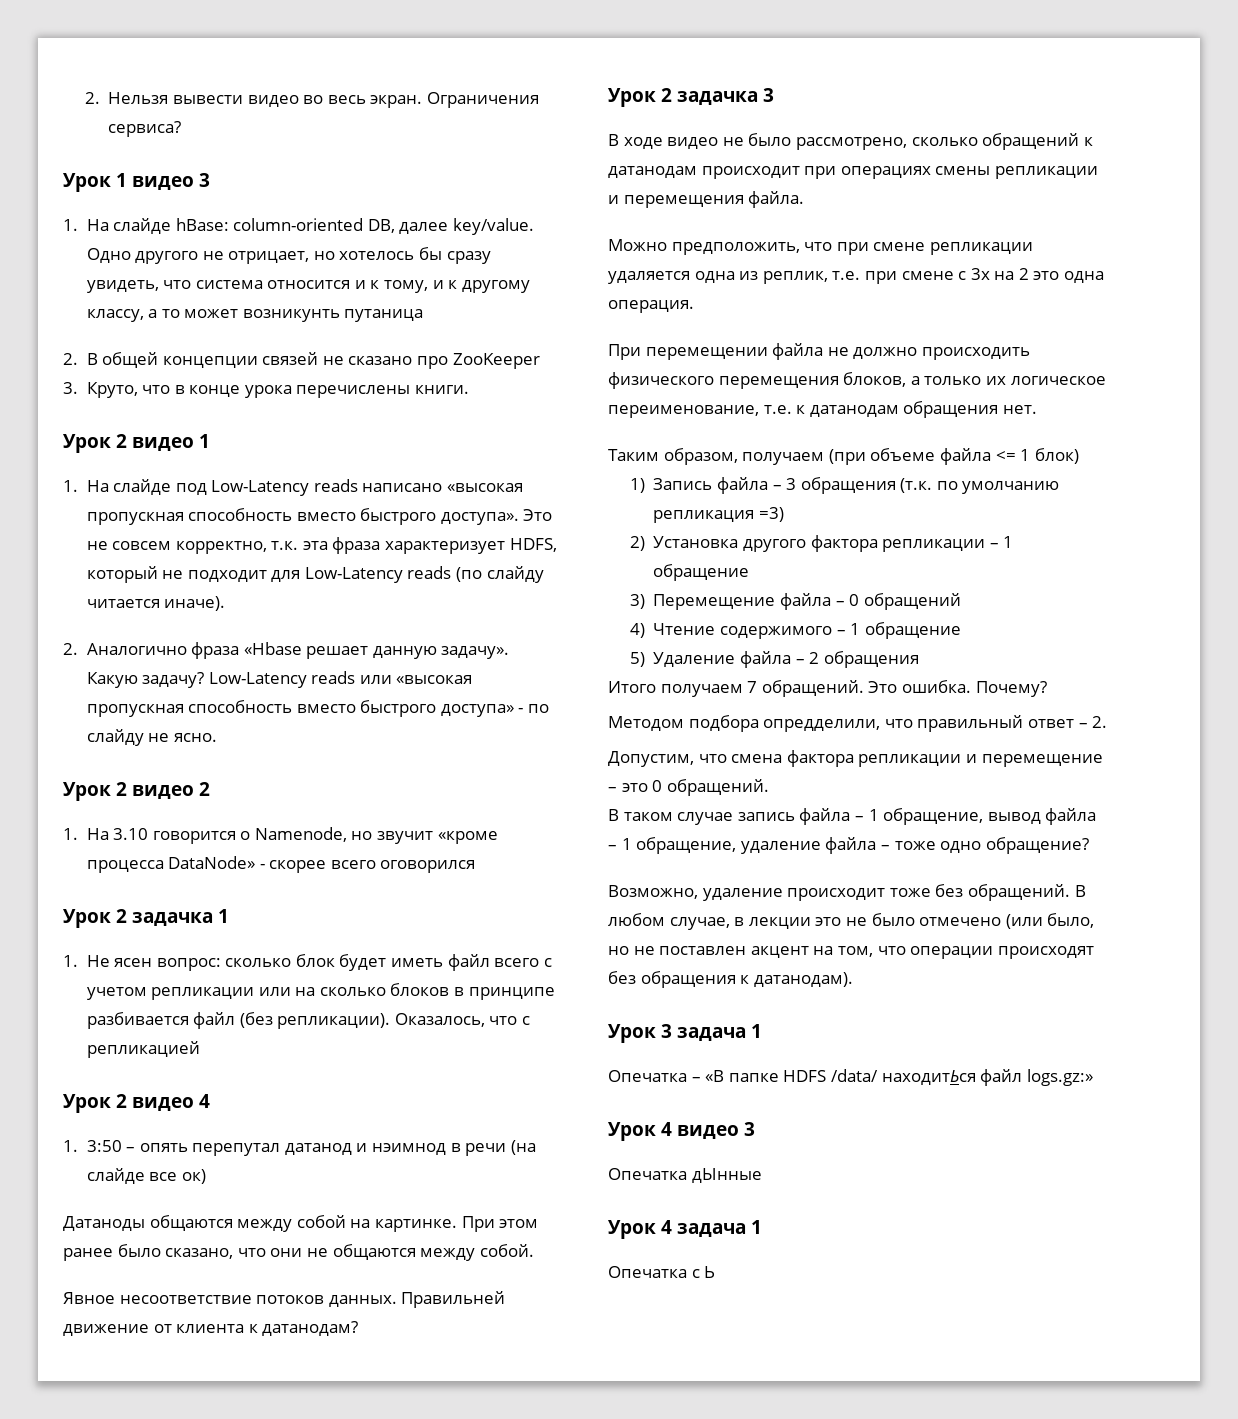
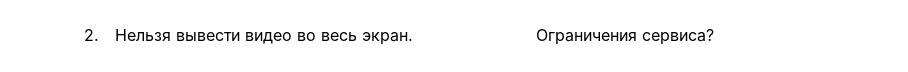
[63,173,210,192] [63,218,535,235] [86,247,491,264] [86,280,530,293] [86,309,424,322] [63,352,540,369] [63,382,470,398] [63,434,210,453] [63,479,524,496] [86,508,553,525] [86,537,557,554] [86,566,544,583] [86,596,226,611] [63,642,510,659] [86,671,473,688] [86,700,550,717] [86,729,217,746] [63,782,210,801] [63,827,498,844] [86,856,476,873] [63,909,229,928] [63,954,552,971] [86,983,555,1000] [86,1012,531,1029] [86,1041,200,1058] [63,1094,210,1113] [63,1140,536,1156] [86,1168,206,1184] [63,1215,539,1232] [63,1244,534,1261] [63,1291,506,1308] [63,1321,359,1336] [608,88,774,107] [608,133,1093,150] [608,166,1098,179] [608,191,805,208] [608,239,1033,255] [608,268,1105,284] [608,300,694,313] [608,343,1030,360] [608,372,1106,389] [608,401,1037,418] [608,448,1079,465] [629,477,1060,494] [653,507,784,523] [629,535,1014,552] [653,564,750,581] [629,593,961,610] [629,622,961,639] [629,651,919,668] [608,680,1047,697] [608,715,1108,732] [608,750,1103,767] [608,779,769,796] [608,808,1097,825] [608,837,1089,854] [608,884,1086,901] [608,913,1095,930] [608,946,1094,959] [608,971,853,988] [608,1024,762,1043] [608,1069,1093,1086] [608,1122,755,1141] [608,1168,762,1183] [608,1220,762,1239] [608,1266,716,1278] // Урок 1 видео 3 // 1. На слайде hBase: column-oriented DB, далее key/value. Одно другого не отрицает, но хотелось бы сразу увидеть, что система относится и к тому, и к другому классу, а то может возникунть путаница // 2. В общей концепции связей не сказано про ZooKeeper // 3. Круто, что в конце урока перечислены книги. // Урок 2 видео 1 // 1. На слайде под Low-Latency reads написано «высокая пропускная способность вместо быстрого доступа». Это не совсем корректно, т.к. эта фраза характеризует HDFS, который не подходит для Low-Latency reads (по слайду читается иначе). // 2. Аналогично фраза «Hbase решает данную задачу». Какую задачу? Low-Latency reads или «высокая пропускная способность вместо быстрого доступа» - по слайду не ясно. // Урок 2 видео 2 // 1. На 3.10 говорится о Namenode, но звучит «кроме процесса DataNode» - скорее всего оговорился // Урок 2 задачка 1 // 1. Не ясен вопрос: сколько блок будет иметь файл всего с учетом репликации или на сколько блоков в принципе разбивается файл (без репликации). Оказалось, что с репликацией // Урок 2 видео 4 // 1. 3:50 – опять перепутал датанод и нэимнод в речи (на слайде все ок) // Датаноды общаются между собой на картинке. При этом ранее было сказано, что они не общаются между собой. // Явное несоответствие потоков данных. Правильней движение от клиента к датанодам? // Урок 2 задачка 3 // В ходе видео не было рассмотрено, сколько обращений к датанодам происходит при операциях смены репликации и перемещения файла. // Можно предположить, что при смене репликации удаляется одна из реплик, т.е. при смене с 3х на 2 это одна операция. // При перемещении файла не должно происходить физического перемещения блоков, а только их логическое переименование, т.е. к датанодам обращения нет. // Таким образом, получаем (при объеме файла <= 1 блок) // 1) Запись файла – 3 обращения (т.к. по умолчанию репликация =3) // 2) Установка другого фактора репликации – 1 обращение // 3) Перемещение файла – 0 обращений // 4) Чтение содержимого – 1 обращение // 5) Удаление файла – 2 обращения // Итого получаем 7 обращений. Это ошибка. Почему? // Методом подбора опредделили, что правильный ответ – 2. // Допустим, что смена фактора репликации и перемещение – это 0 обращений. // В таком случае запись файла – 1 обращение, вывод файла – 1 обращение, удаление файла – тоже одно обращение? // Возможно, удаление происходит тоже без обращений. В любом случае, в лекции это не было отмечено (или было, но не поставлен акцент на том, что операции происходят без обращения к датанодам). // Урок 3 задача 1 // Опечатка – «В папке HDFS /data/ находитЬся файл logs.gz:» // Урок 4 видео 3 // Опечатка дЫнные // Урок 4 задача 1 // Опечатка с Ь -> (715, 37) none

